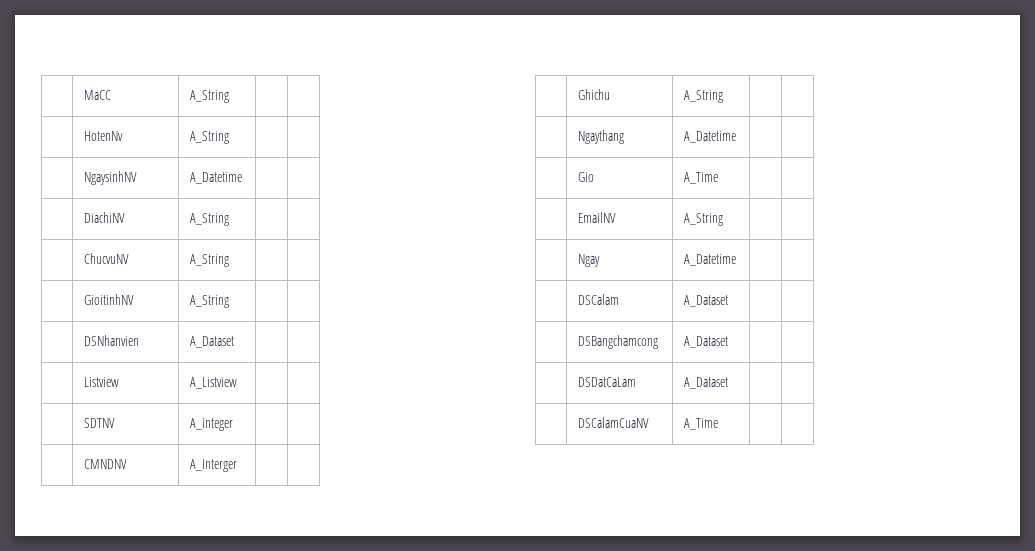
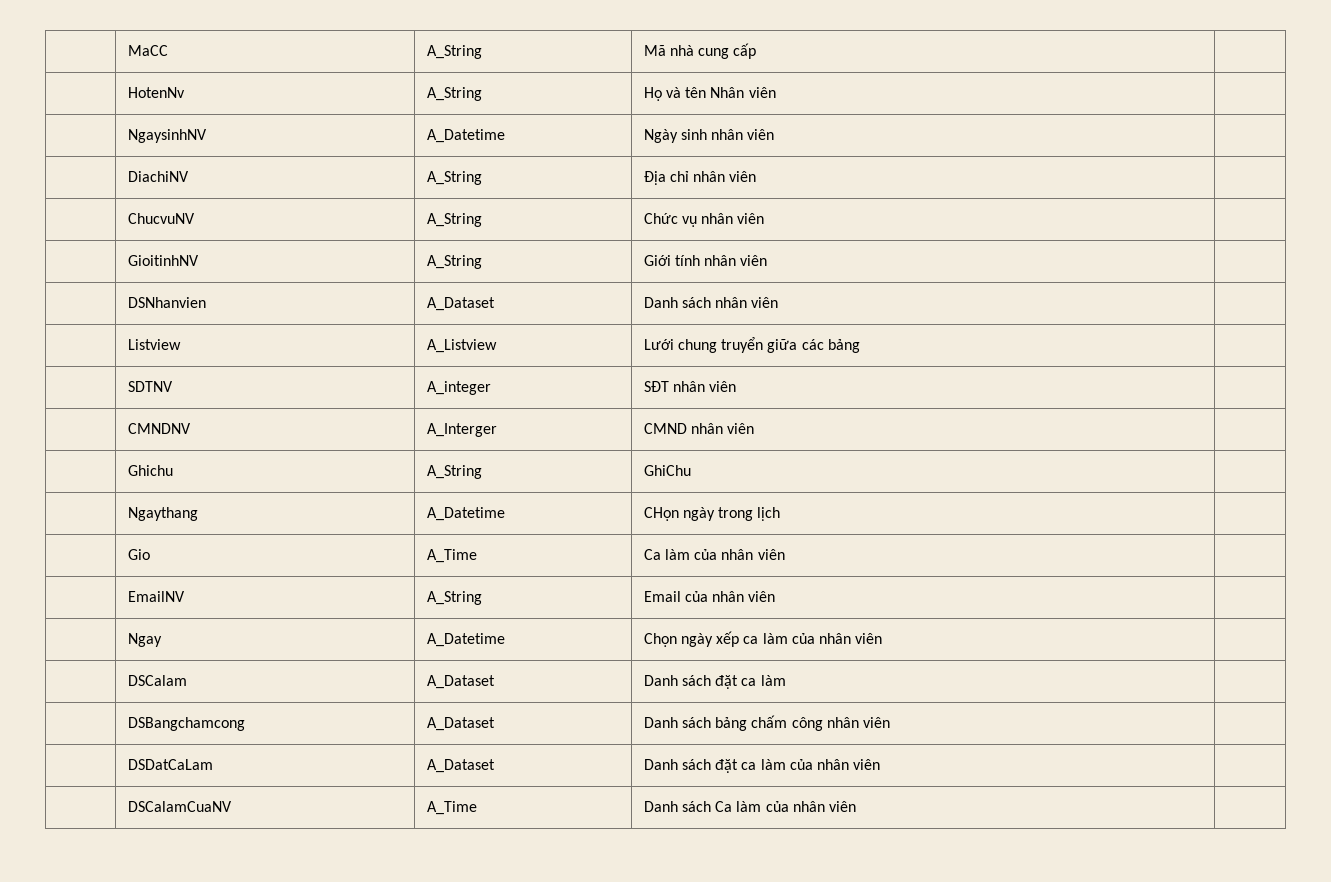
[84,131,124,141] [190,131,230,144] [84,171,138,185] [190,172,243,184] [84,212,126,223] [190,213,230,226] [84,253,130,264] [190,254,230,267] [84,294,135,305] [190,295,230,308] [84,335,140,346] [190,336,235,348] [84,377,120,387] [190,377,238,389] | // | HotenNv | A_String | | // | NgaysinhNV | A_Datetime | | // | DiachiNV | A_String | | // | ChucvuNV | A_String | | // | GioitinhNV | A_String | | // | DSNhanvien | A_Dataset | | // | Listview | A_Listview | -> [643,43,757,59] [127,87,185,98] [426,87,482,101] [643,87,776,101] [127,129,207,143] [426,129,505,143] [643,129,775,143] [127,171,189,182] [426,171,482,185] [643,171,757,185] [127,213,195,224] [426,213,482,227] [643,213,765,227] [127,255,199,266] [426,255,482,269] [643,255,768,266] [127,297,206,308] [426,297,495,311] [643,297,779,308] [127,339,181,350] [426,339,497,353] [643,337,860,353] Mã nhà cung cấp | // | HotenNv | A_String | Họ và tên Nhân viên | // | NgaysinhNV | A_Datetime | Ngày sinh nhân viên | // | DiachiNV | A_String | Địa chỉ nhân viên | // | ChucvuNV | A_String | Chức vụ nhân viên | // | GioitinhNV | A_String | Giới tính nhân viên | // | DSNhanvien | A_Dataset | Danh sách nhân viên | // | Listview | A_Listview | Lưới chung truyển giữa các bảng
(234, 424) none -> [643,381,737,392] SĐT nhân viên
(238, 465) none -> [643,423,755,434] CMND nhân viên
(724, 96) none -> [643,465,691,476] GhiChu
[578,172,595,182] [684,172,719,184] [578,212,617,223] [684,213,724,226] [578,254,601,267] [684,254,737,266] [578,294,620,305] [684,295,729,307] [578,335,659,349] [684,336,729,348] [578,377,637,387] [684,377,729,389] [578,417,650,428] [684,418,719,430] | // | Gio | A_Time | | // | EmailNV | A_String | | // | Ngay | A_Datetime | | // | DSCalam | A_Dataset | | // | DSBangchamcong | A_Dataset | | // | DSDatCaLam | A_Dataset | | // | DSCalamCuaNV | A_Time | -> [643,507,781,521] [127,549,150,560] [426,549,477,563] [643,549,785,560] [127,591,185,602] [426,591,482,605] [643,591,776,602] [127,633,162,647] [426,633,505,647] [643,631,883,647] [127,675,187,686] [426,675,495,689] [643,675,786,689] [127,717,245,731] [426,717,495,731] [643,715,890,731] [127,759,213,770] [426,759,495,773] [643,759,881,773] [127,801,232,812] [426,801,477,815] [643,801,856,812] CHọn ngày trong lịch | // | Gio | A_Time | Ca làm của nhân viên | // | EmailNV | A_String | Email của nhân viên | // | Ngay | A_Datetime | Chọn ngày xếp ca làm của nhân viên | // | DSCalam | A_Dataset | Danh sách đặt ca làm | // | DSBangchamcong | A_Dataset | Danh sách bảng chấm công nhân viên | // | DSDatCaLam | A_Dataset | Danh sách đặt ca làm của nhân viên | // | DSCalamCuaNV | A_Time | Danh sách Ca làm của nhân viên

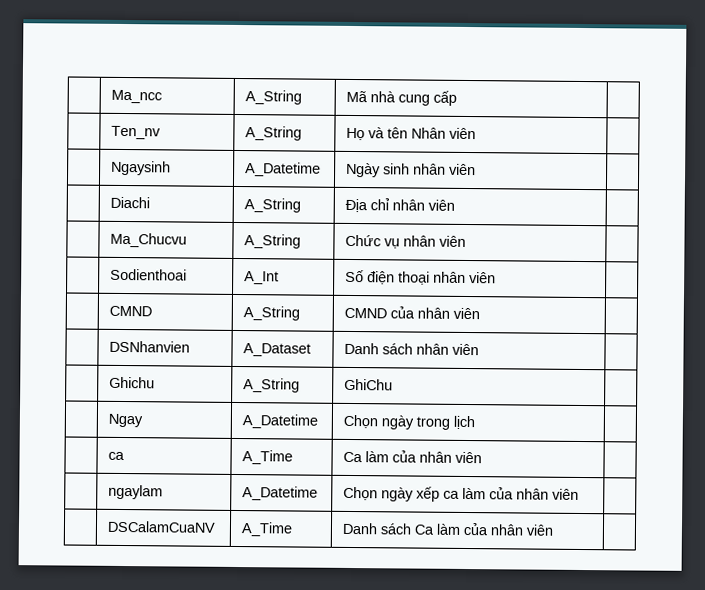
[127,45,168,56] | MaCC -> [110,89,162,104] | Ma_ncc
[127,87,185,98] HotenNv -> [110,125,161,140] Ten_nv
[127,129,207,143] NgaysinhNV -> [110,160,171,176] Ngaysinh
[127,171,189,182] DiachiNV -> [109,196,150,209] Diachi
[127,213,195,224] ChucvuNV -> [109,232,187,248] Ma_Chucvu
[127,255,199,266] [426,255,482,269] [643,255,700,266] GioitinhNV | A_String | Giới tính -> [109,268,187,281] [243,271,279,285] [344,269,496,285] [108,305,152,317] [242,306,300,321] [343,306,415,319] Sodienthoai | A_Int | Số điện thoại nhân viên | // | CMND | A_String | CMND của
[127,339,181,350] [426,339,497,353] [643,337,860,353] [127,381,173,392] [426,381,491,395] [643,381,737,392] [127,423,191,434] [426,423,497,437] [643,423,755,434] // | Listview | A_Listview | Lưới chung truyển giữa các bảng | // | SDTNV | A_integer | SĐT nhân viên | // | CMNDNV | A_Interger | CMND nhân viên | -> (479, 349) none
[127,507,198,521] [426,507,505,521] [643,507,679,521] Ngaythang | A_Datetime | CHọn -> [107,413,143,428] [241,414,318,429] [342,414,378,429] Ngay | A_Datetime | Chọn
[127,549,150,560] Gio -> [107,451,125,461] ca
[127,591,185,602] [426,591,482,605] [643,591,776,602] [127,633,162,647] EmailNV | A_String | Email của nhân viên | // | Ngay -> [107,484,163,500] ngaylam
[127,675,187,686] [426,675,495,689] [643,675,786,689] [127,717,245,731] [426,717,495,731] [643,715,890,731] [127,759,213,770] [426,759,495,773] [643,759,881,773] // | DSCalam | A_Dataset | Danh sách đặt ca làm | // | DSBangchamcong | A_Dataset | Danh sách bảng chấm công nhân viên | // | DSDatCaLam | A_Dataset | Danh sách đặt ca làm của nhân viên | -> (579, 494) none

